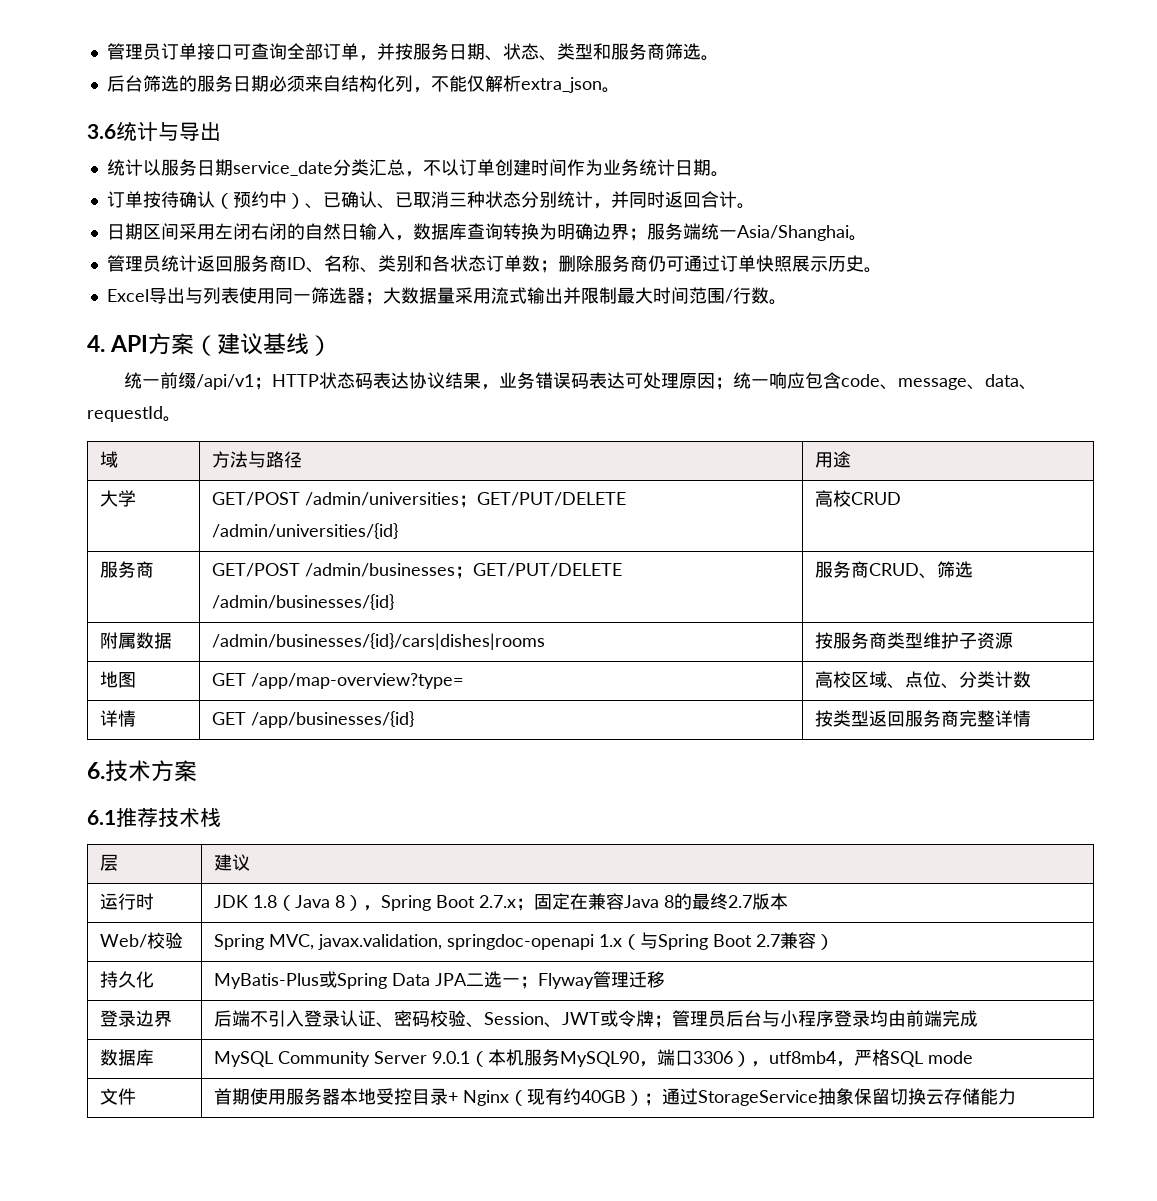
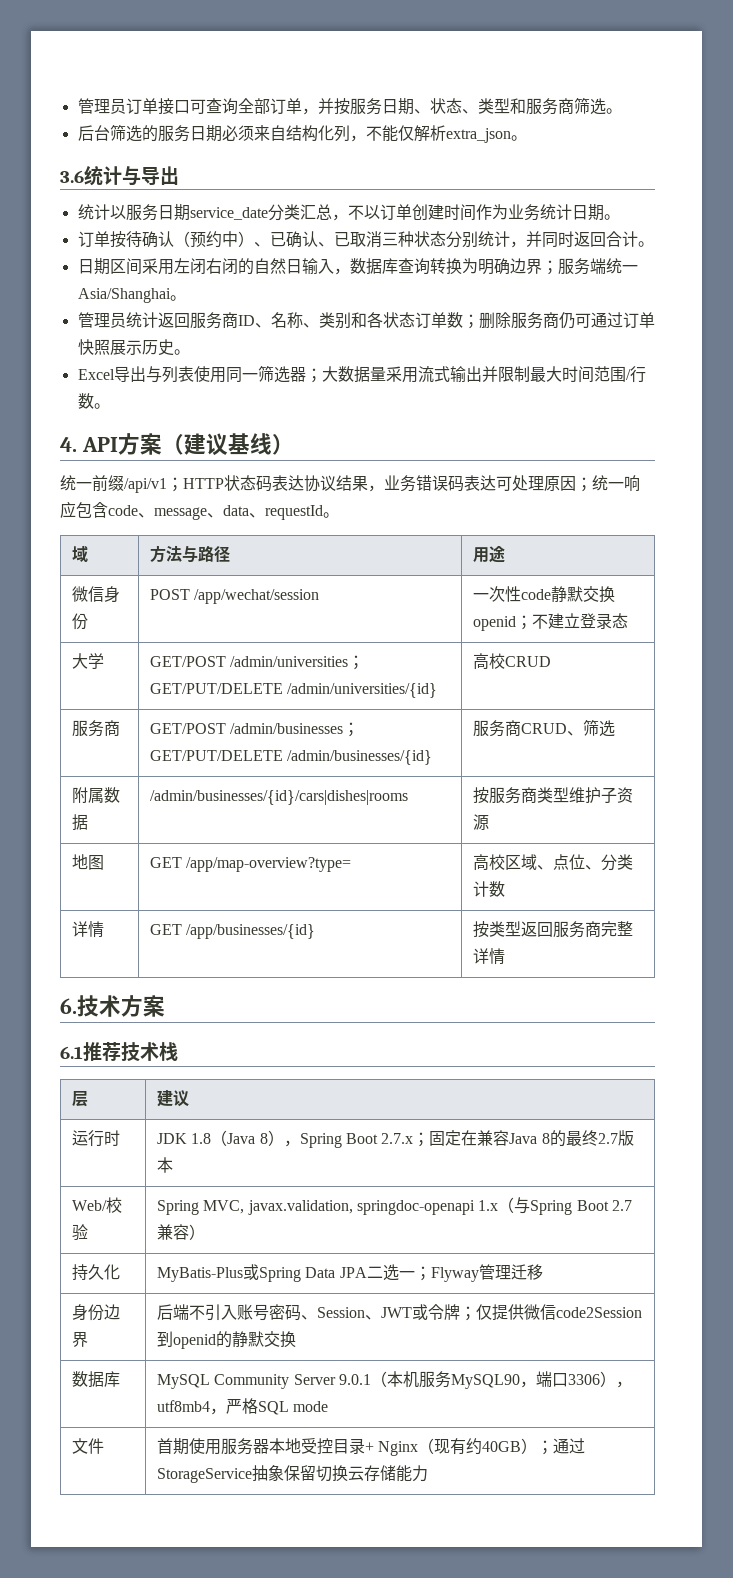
(851, 459) none -> [71,586,120,603] [71,613,88,630] [149,589,320,604] [472,586,615,603] [472,613,628,631] // 微信身份 | POST /app/wechat/session | 一次性code静默交换openid；不建立登录态
[99,1010,136,1027] 登录 -> [71,1304,104,1321] 身份
[303,1010,466,1028] 登录认证、密码校验 -> [236,1304,301,1321] 账号密码
[671,1010,978,1027] 管理员后台与小程序登录均由前端完成 -> [475,1304,642,1321] [156,1331,296,1349] 仅提供微信code2Session到openid的静默交换

